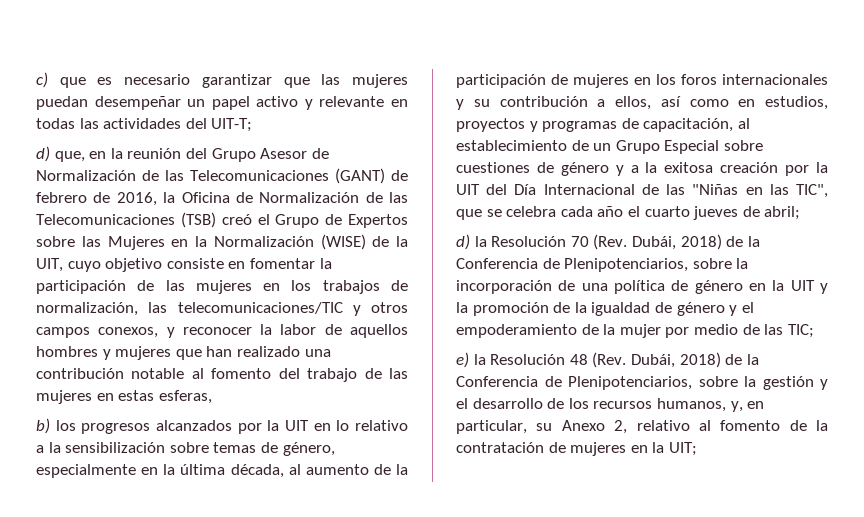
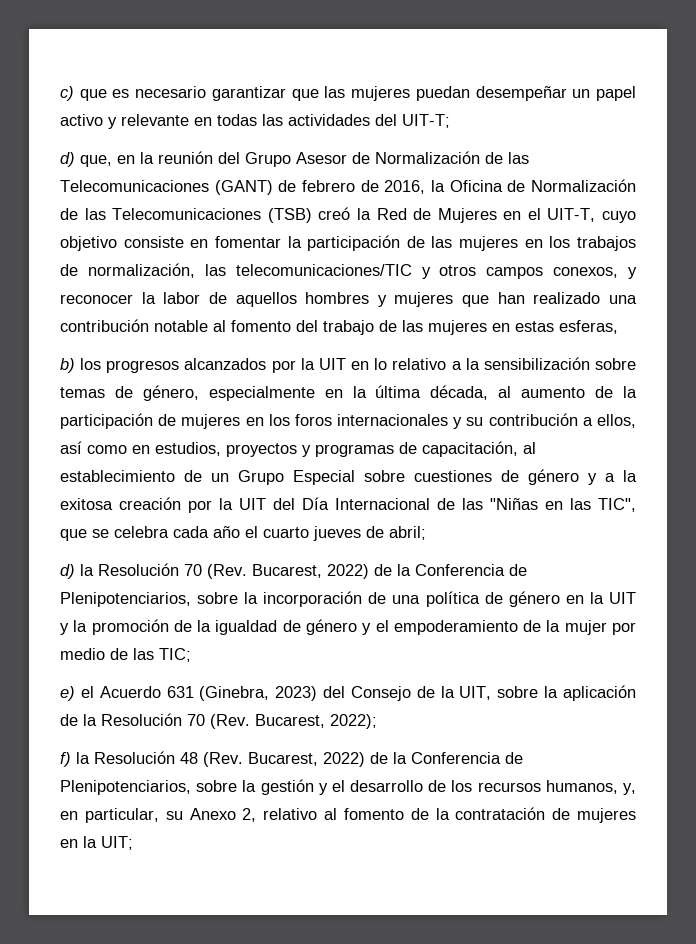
[257,214,408,228] [36,234,408,250] [36,258,63,272] el Grupo de Expertos sobre las Mujeres en la Normalización (WISE) de la UIT, -> [356,208,596,223] la Red de Mujeres en el UIT-T,
[631,234,722,250] Dubái, 2018) -> [252,564,369,579] Bucarest, 2022)
(469, 360) none -> [80,685,637,701] [60,713,377,729] [60,752,71,767] el Acuerdo 631 (Ginebra, 2023) del Consejo de la UIT, sobre la aplicación de la Resolución 70 (Rev. Bucarest, 2022); // f)
[630,352,721,368] Dubái, 2018) -> [248,752,365,767] Bucarest, 2022)

